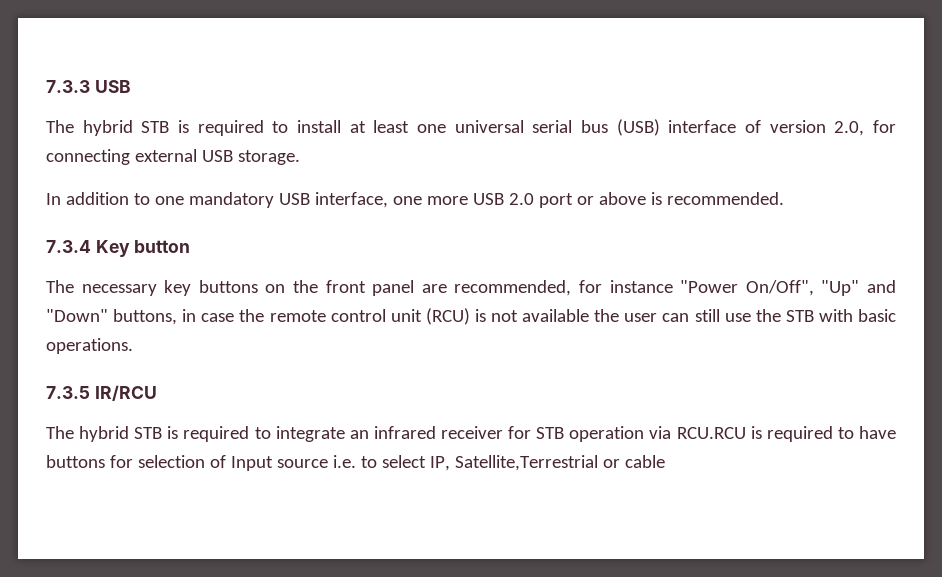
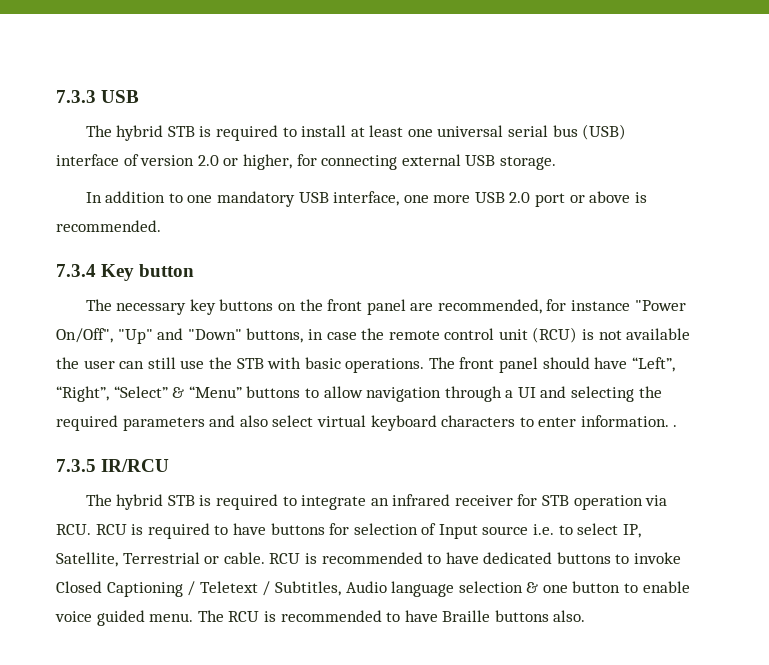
[834,121,865,136] 2.0, -> [197,154,292,170] 2.0 or higher,
(133, 346) none -> [428,357,675,373] [56,386,662,402] [56,415,678,431] The front panel should have “Left”, “Right”, “Select” & “Menu” buttons to allow navigation through a UI and selecting the required parameters and also select virtual keyboard characters to enter information. .
[676,427,746,439] RCU.RCU -> [56,524,127,535] RCU. RCU
[454,455,665,471] Satellite,Terrestrial or cable -> [56,552,682,567] [56,581,690,597] [55,610,586,626] Satellite, Terrestrial or cable. RCU is recommended to have dedicated buttons to invoke Closed Captioning / Teletext / Subtitles, Audio language selection & one button to enable voice guided menu. The RCU is recommended to have Braille buttons also.

